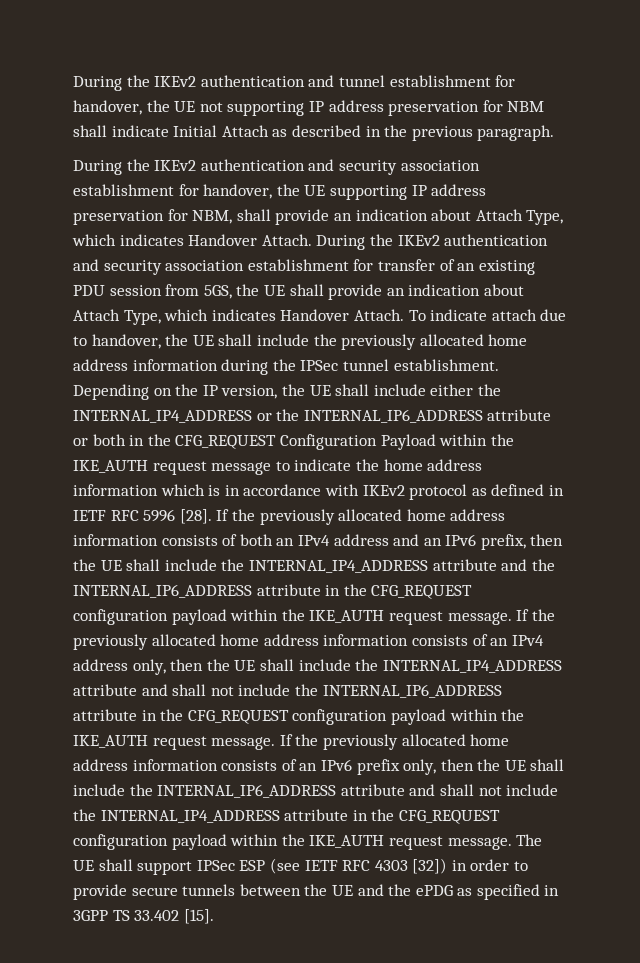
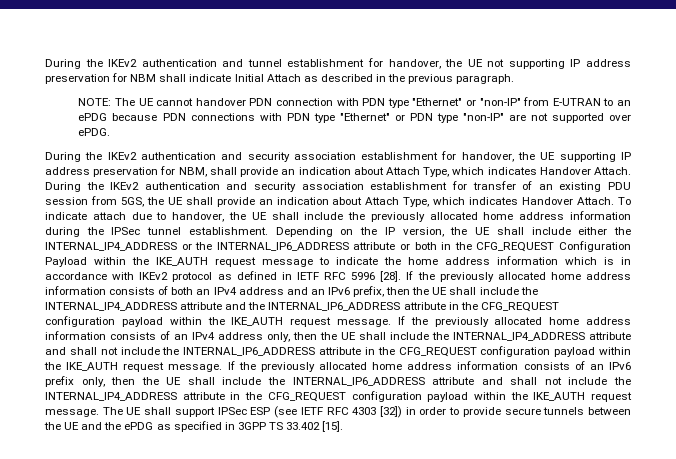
(555, 133) none -> [78,97,631,108] [78,113,631,123] [78,128,111,136] // NOTE: The UE cannot handover PDN connection with PDN type "Ethernet" or "non-IP" from E-UTRAN to an ePDG because PDN connections with PDN type "Ethernet" or PDN type "non-IP" are not supported over ePDG.

